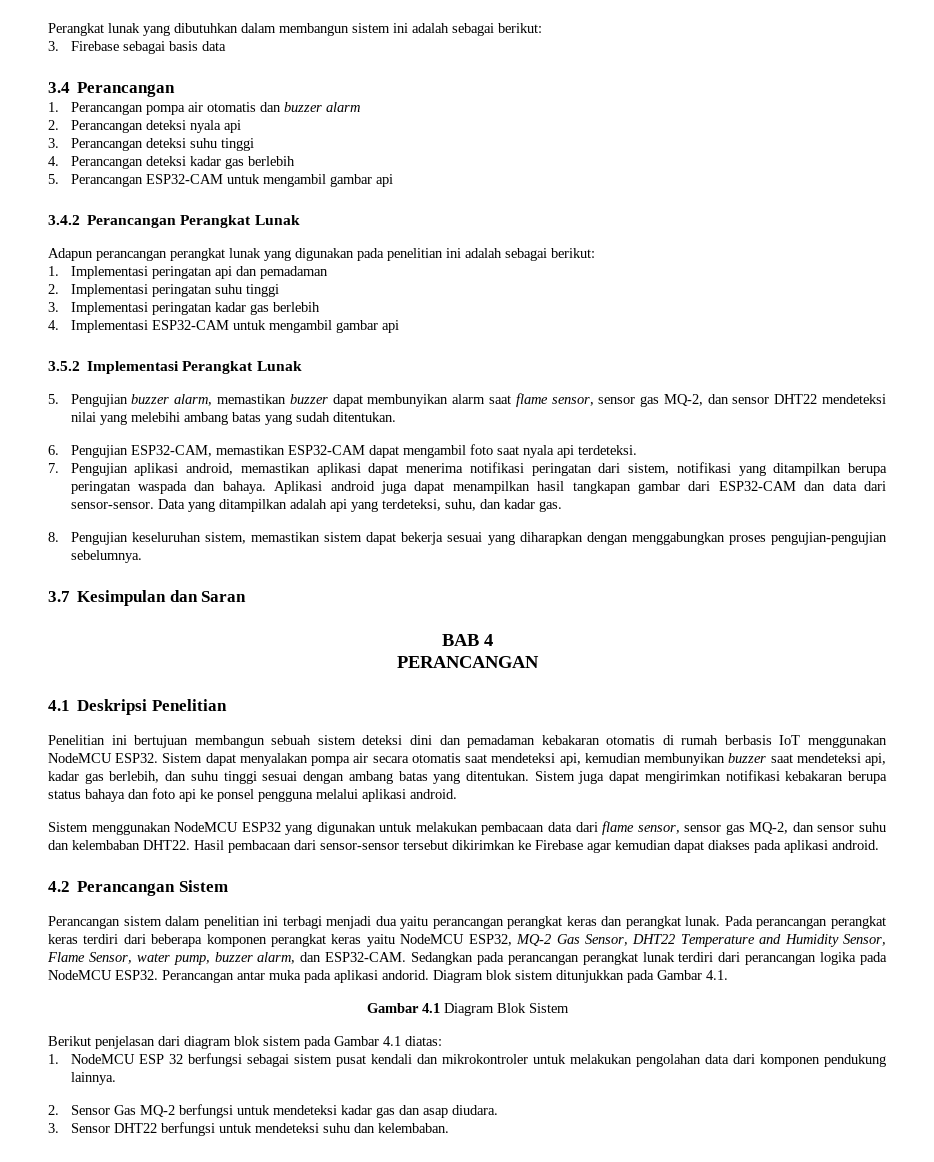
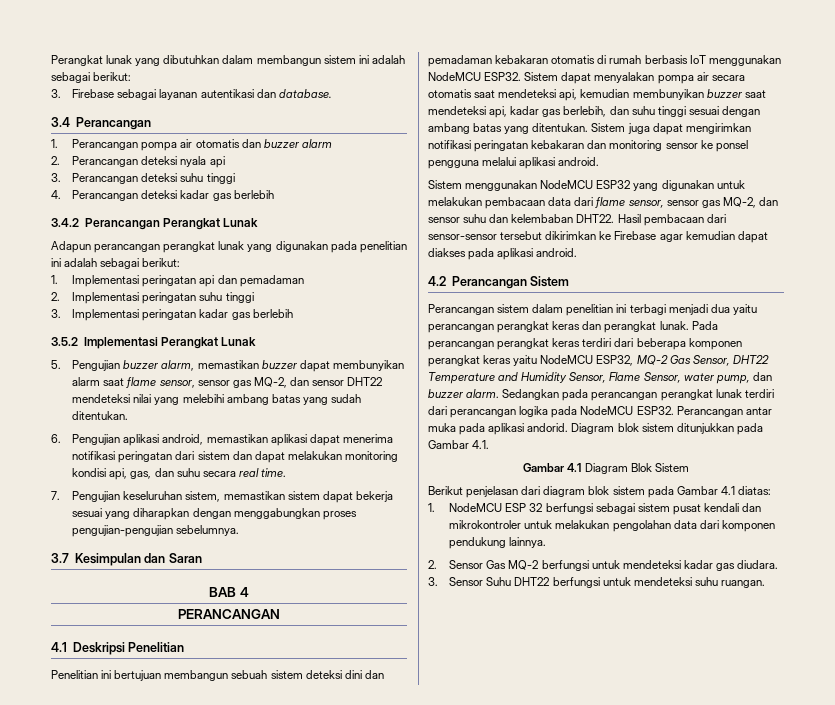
[168,41,226,51] basis data -> [159,89,332,100] layanan autentikasi dan database.
[48,174,393,187] // 5. Perancangan ESP32-CAM untuk mengambil gambar api -> (274, 194) none
[48,320,399,333] // 4. Implementasi ESP32-CAM untuk mengambil gambar api -> (293, 313) none
[130,444,637,458] [48,463,128,476] ESP32-CAM, memastikan ESP32-CAM dapat mengambil foto saat nyala api terdeteksi. // 7. Pengujian -> (121, 439) none
[628,462,887,476] [70,481,887,494] [70,499,562,512] [48,532,59,542] sistem, notifikasi yang ditampilkan berupa peringatan waspada dan bahaya. Aplikasi android juga dapat menampilkan hasil tangkapan gambar dari ESP32-CAM dan data dari sensor-sensor. Data yang ditampilkan adalah api yang terdeteksi, suhu, dan kadar gas. // 8. -> [197,451,398,463] [72,468,286,480] [51,491,60,500] sistem dan dapat melakukan monitoring kondisi api, gas, dan suhu secara real time. // 7.
[785,771,887,784] [48,788,196,802] kebakaran berupa status bahaya dan foto api -> [474,140,698,152] peringatan kebakaran dan monitoring sensor
[214,952,407,964] buzzer alarm, dan ESP32-CAM. -> [752,372,772,381] [428,389,500,398] dan buzzer alarm.
[398,1105,448,1118] dan asap -> (735, 567) none
(110, 1128) none -> [486,577,512,586] Suhu
[353,1123,449,1133] dan kelembaban. -> [720,580,765,588] ruangan.

